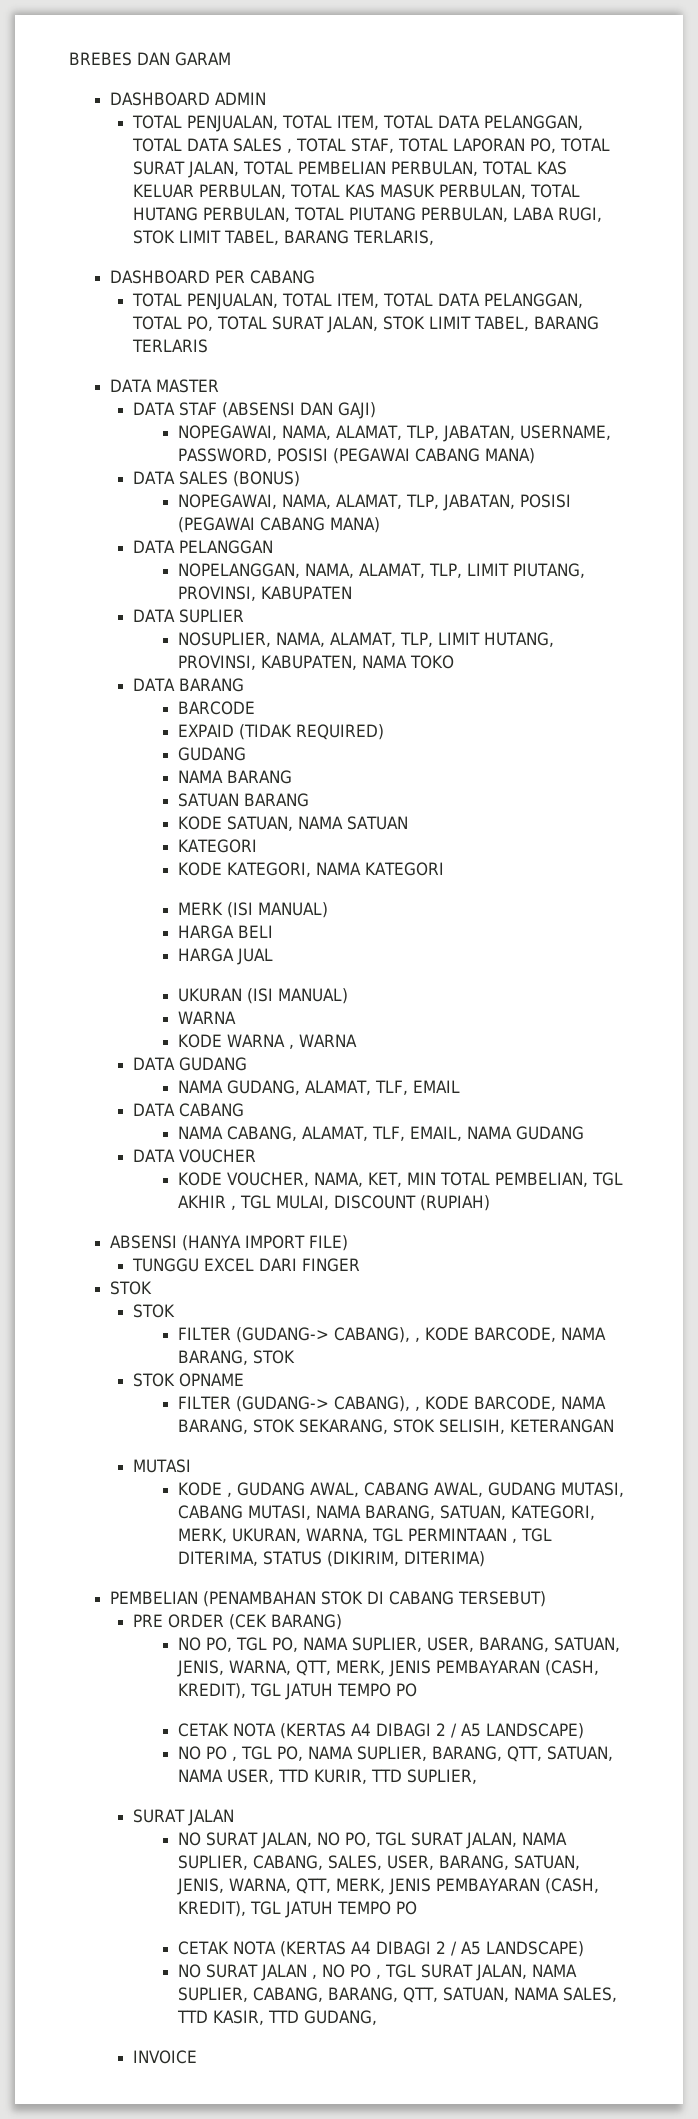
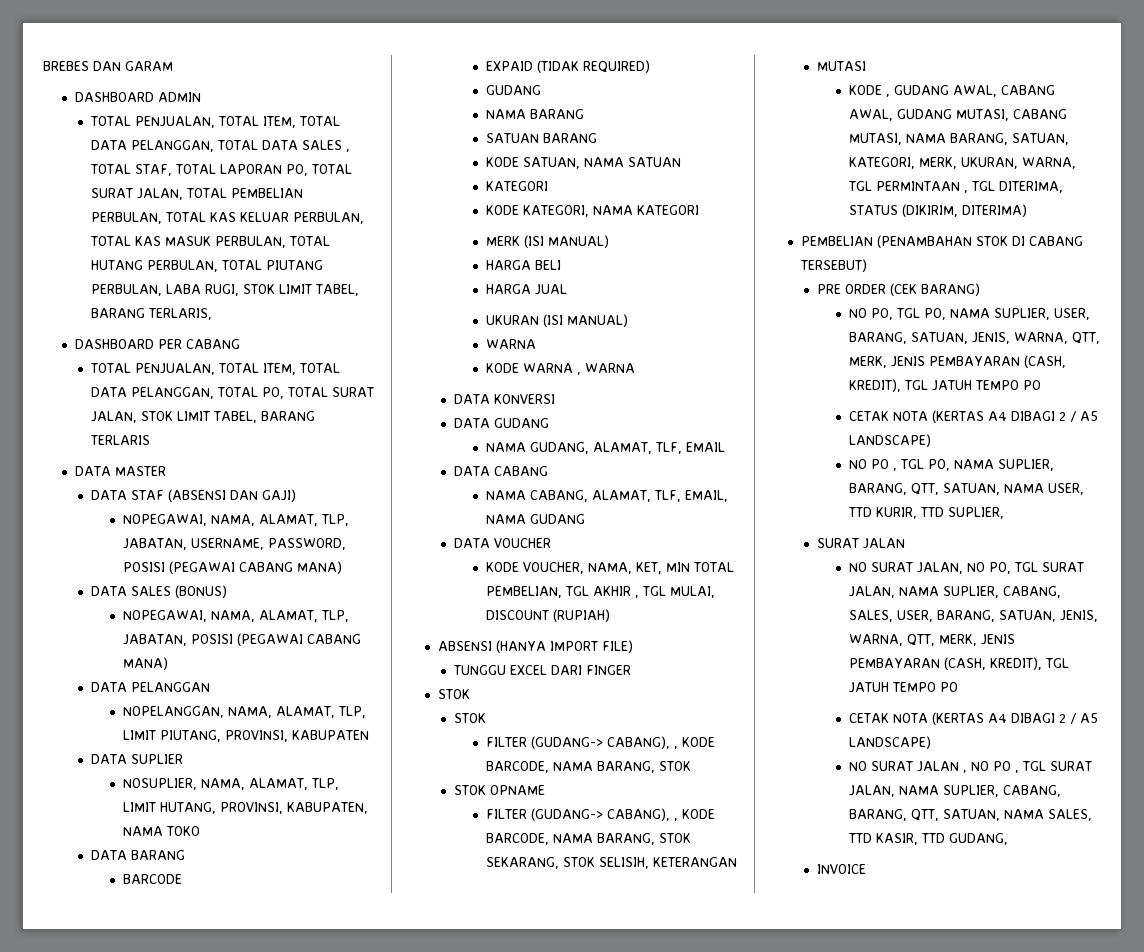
(358, 1040) none -> [453,394,555,404] // DATA KONVERSI

